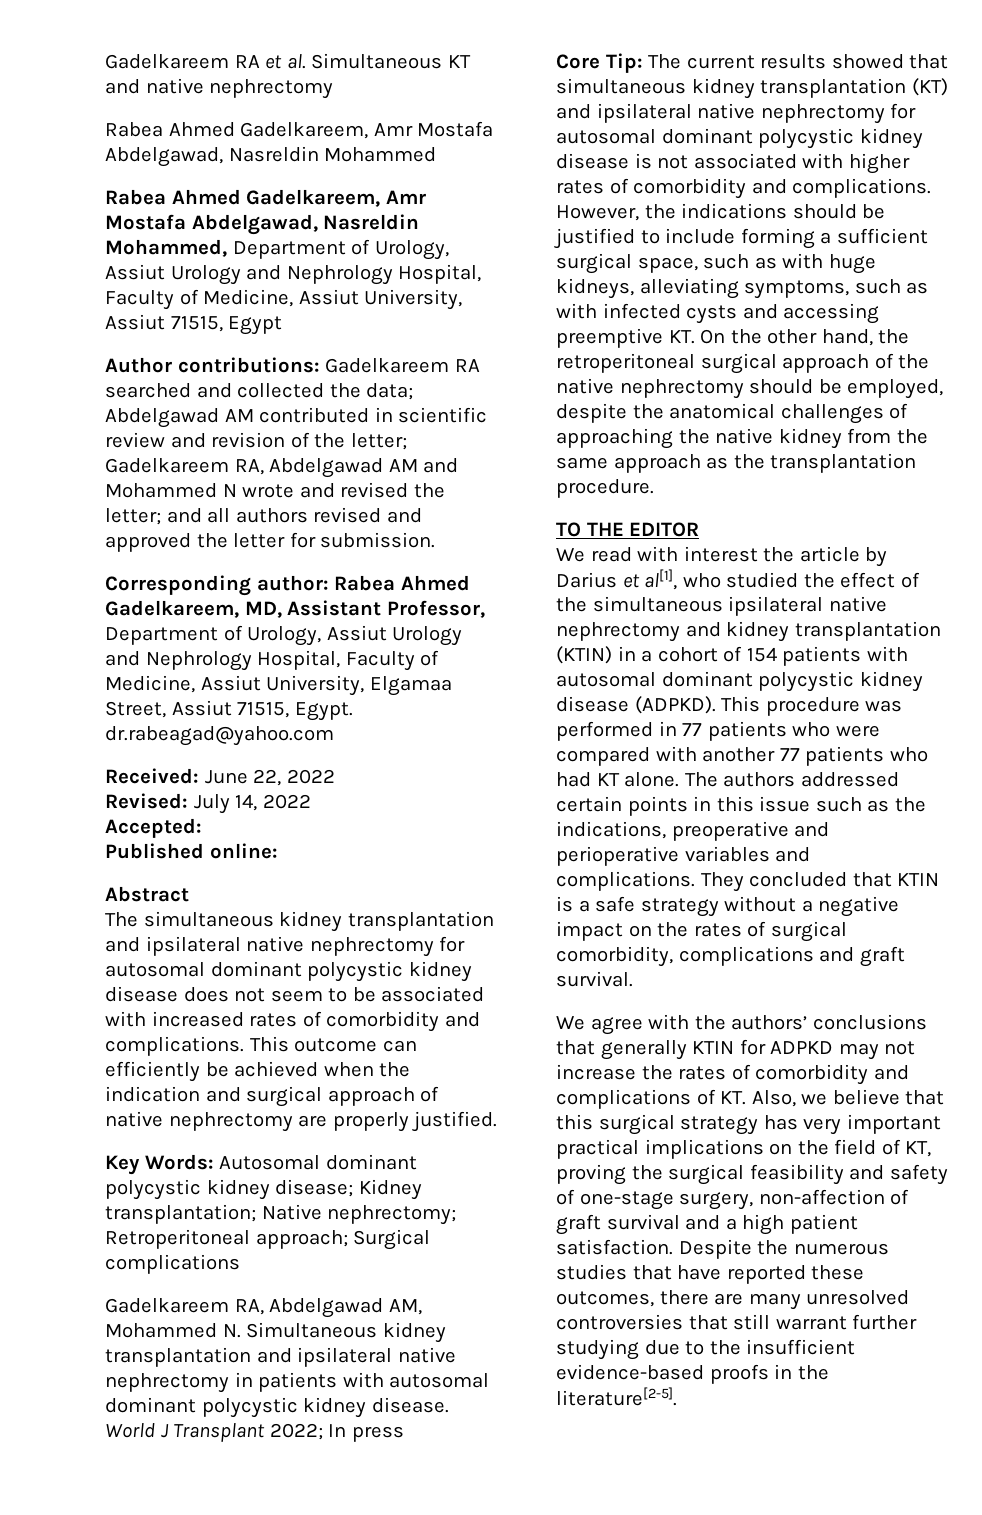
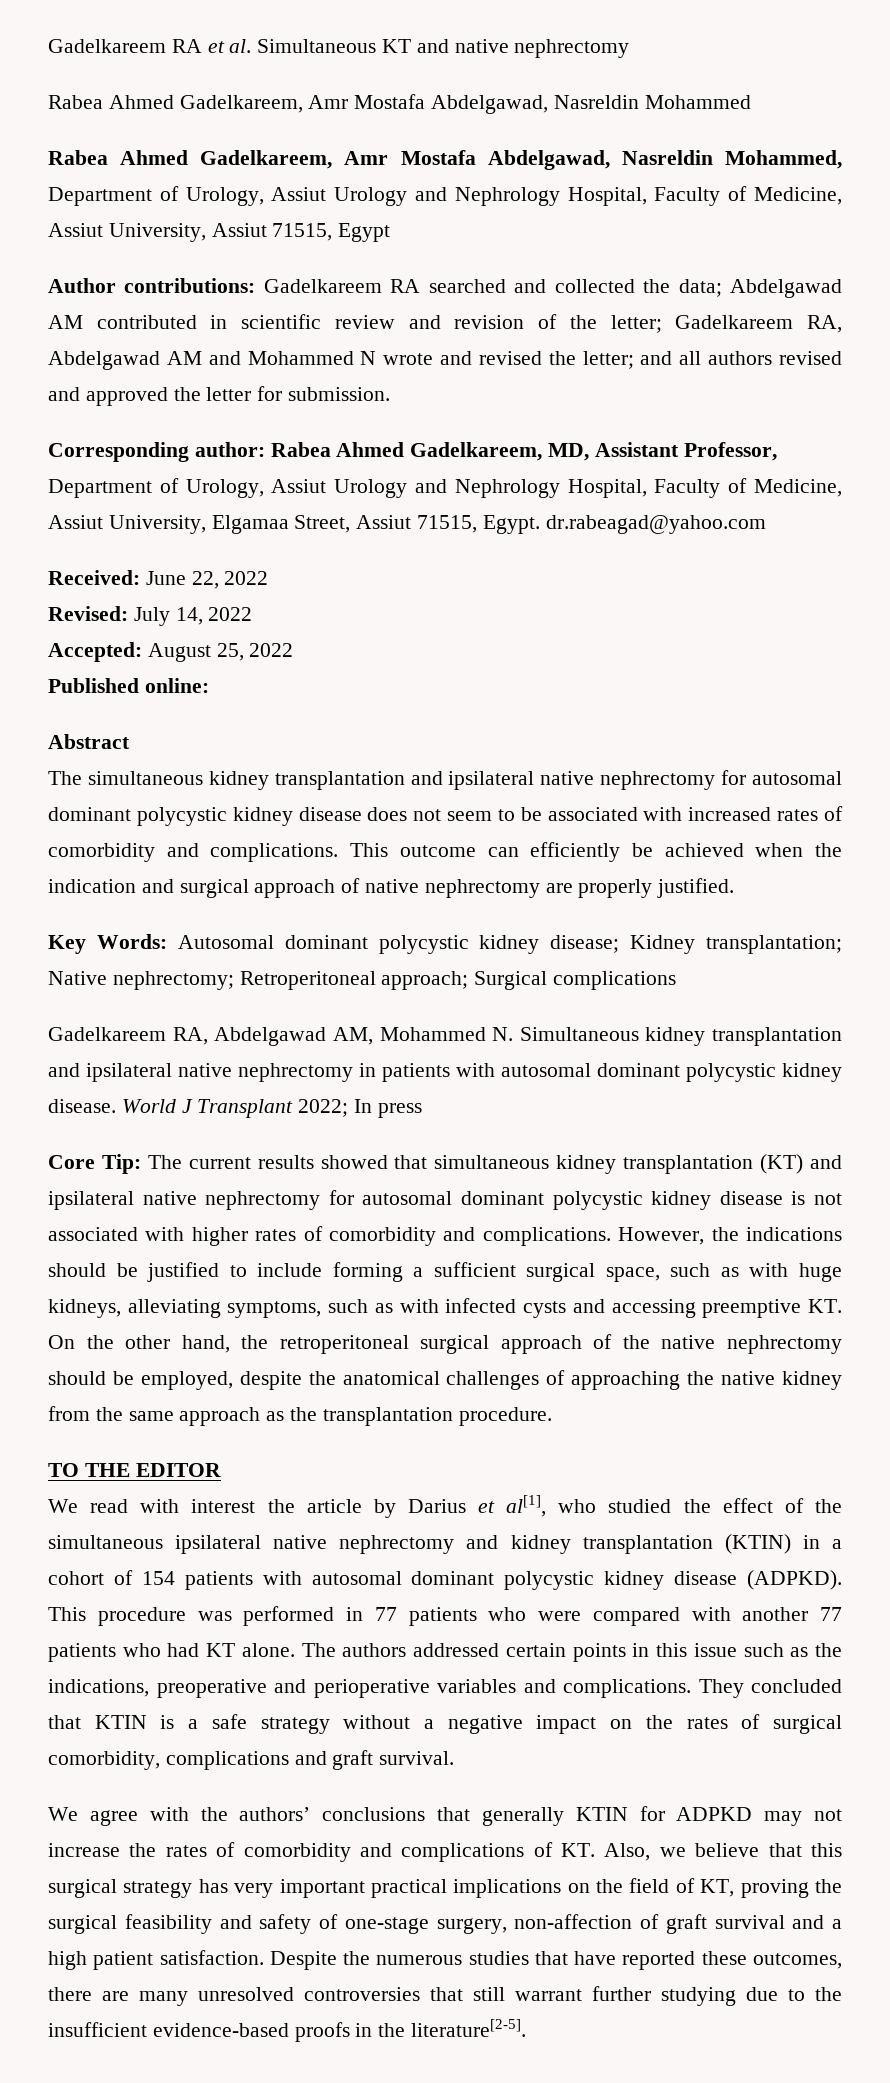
(202, 828) none -> [147,643,294,662] August 25, 2022

